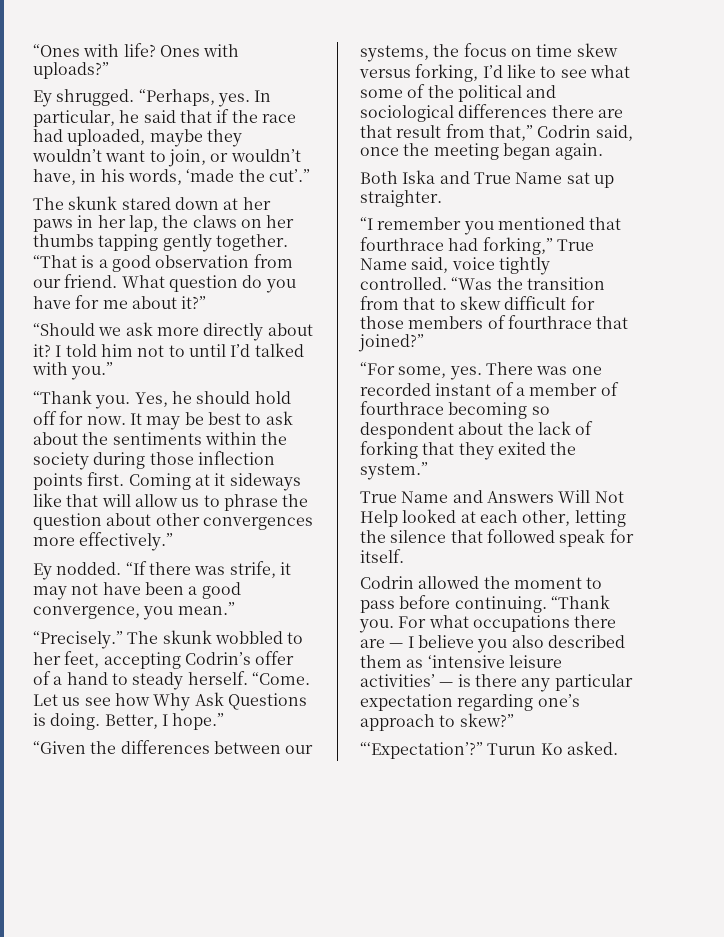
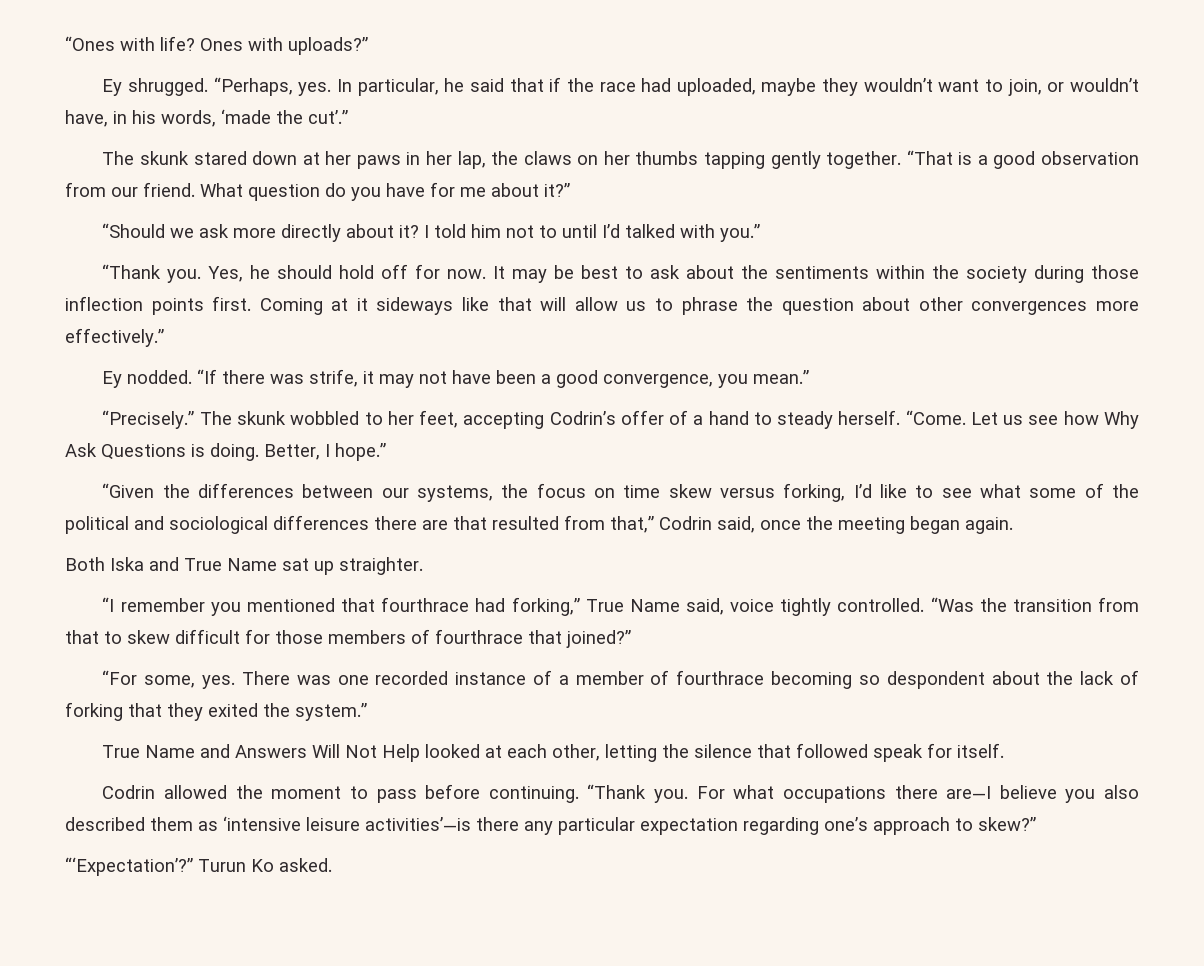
[396,125,442,138] result -> [492,516,559,530] resulted
[435,383,492,396] instant -> [455,672,527,685] instance
[360,636,414,648] are — I -> [946,786,992,799] are—I
[360,674,471,687] activities’ — is -> [365,817,471,831] activities’—is

